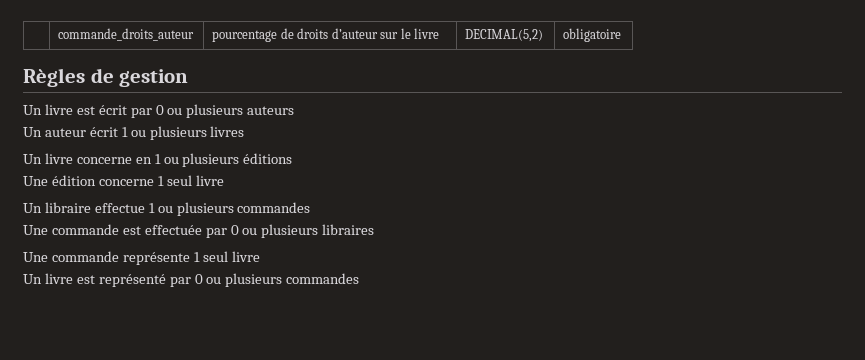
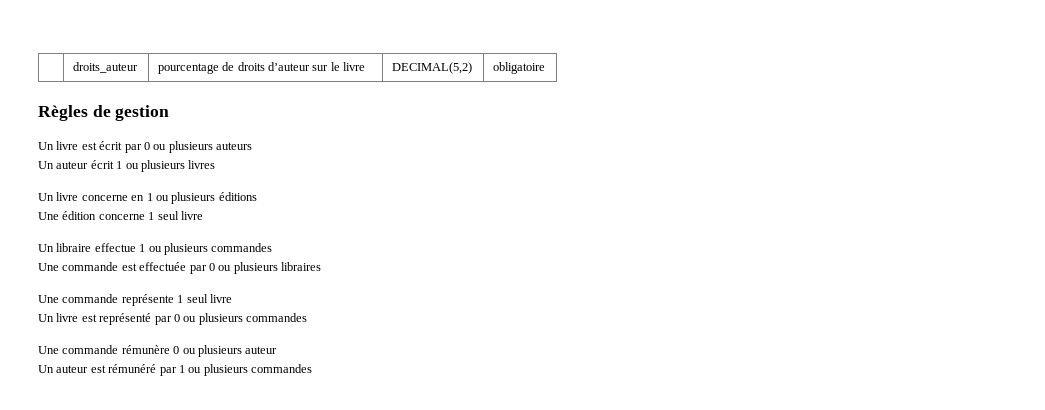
[58,28,195,41] | commande_droits_auteur -> [72,62,138,73] | droits_auteur
(360, 278) none -> [38,345,278,357] [38,364,312,376] // Une commande rémunère 0 ou plusieurs auteur // Un auteur est rémunéré par 1 ou plusieurs commandes

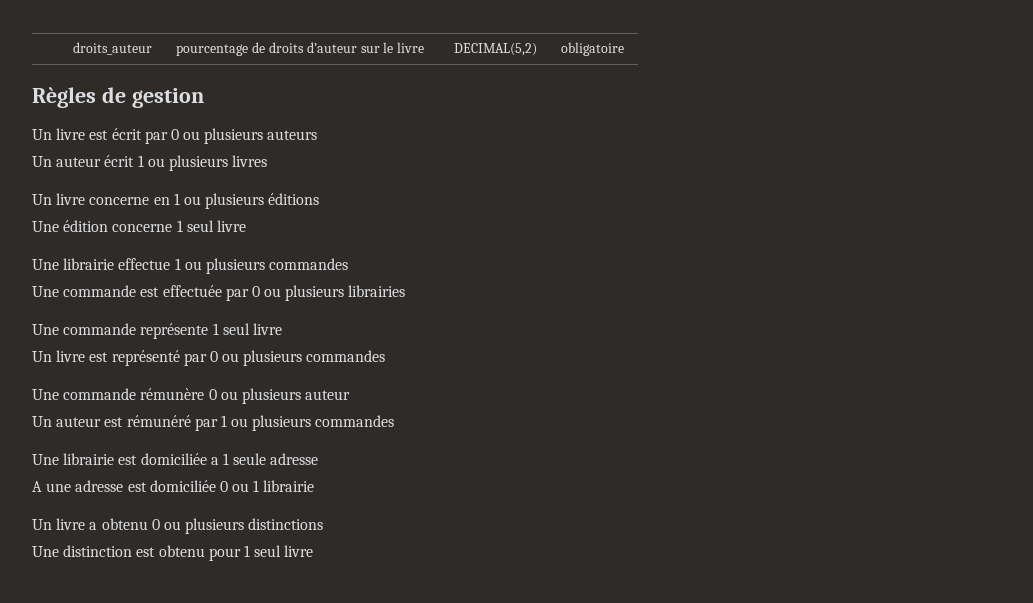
[38,243,92,252] Un libraire -> [32,258,115,270] Une librairie
[281,262,321,271] libraires -> [348,285,406,297] librairies
(312, 368) none -> [32,453,319,465] [32,480,315,492] [32,518,324,534] [32,545,314,561] // Une librairie est domiciliée a 1 seule adresse // A une adresse est domiciliée 0 ou 1 librairie // Un livre a obtenu 0 ou plusieurs distinctions // Une distinction est obtenu pour 1 seul livre

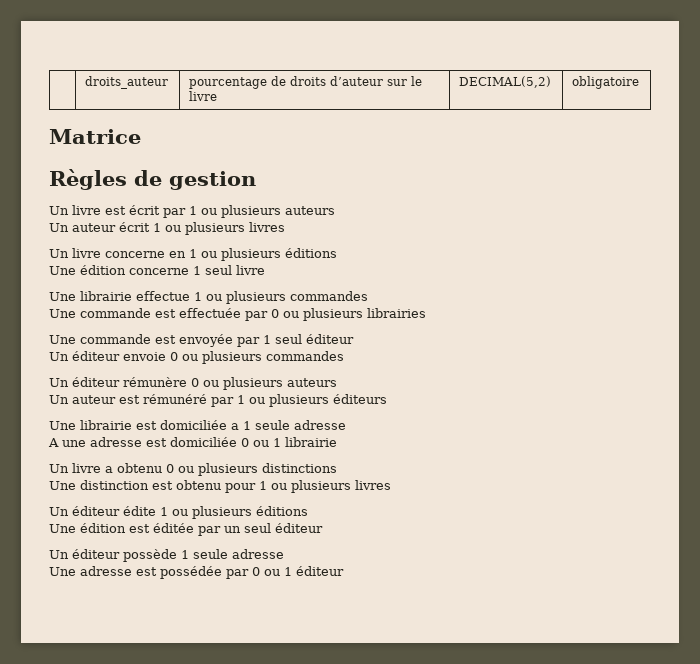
(625, 49) none -> [49,129,141,144] // Matrice
[170,129,179,140] 0 -> [189,206,197,215] 1
[140,323,282,339] [32,350,207,366] représente 1 seul livre // Un livre est représenté par -> [155,334,354,347] [49,351,166,361] est envoyée par 1 seul éditeur // Un éditeur envoie
[32,388,137,400] Une commande -> [49,377,120,387] Un éditeur
[305,390,351,400] auteur -> [287,378,337,387] auteurs
[315,415,395,427] commandes -> [333,394,387,404] éditeurs
[254,545,314,557] seul livre -> [271,480,391,493] [49,506,308,519] [49,523,323,536] [49,549,284,562] [49,566,344,579] ou plusieurs livres // Un éditeur édite 1 ou plusieurs éditions // Une édition est éditée par un seul éditeur // Un éditeur possède 1 seule adresse // Une adresse est possédée par 0 ou 1 éditeur

